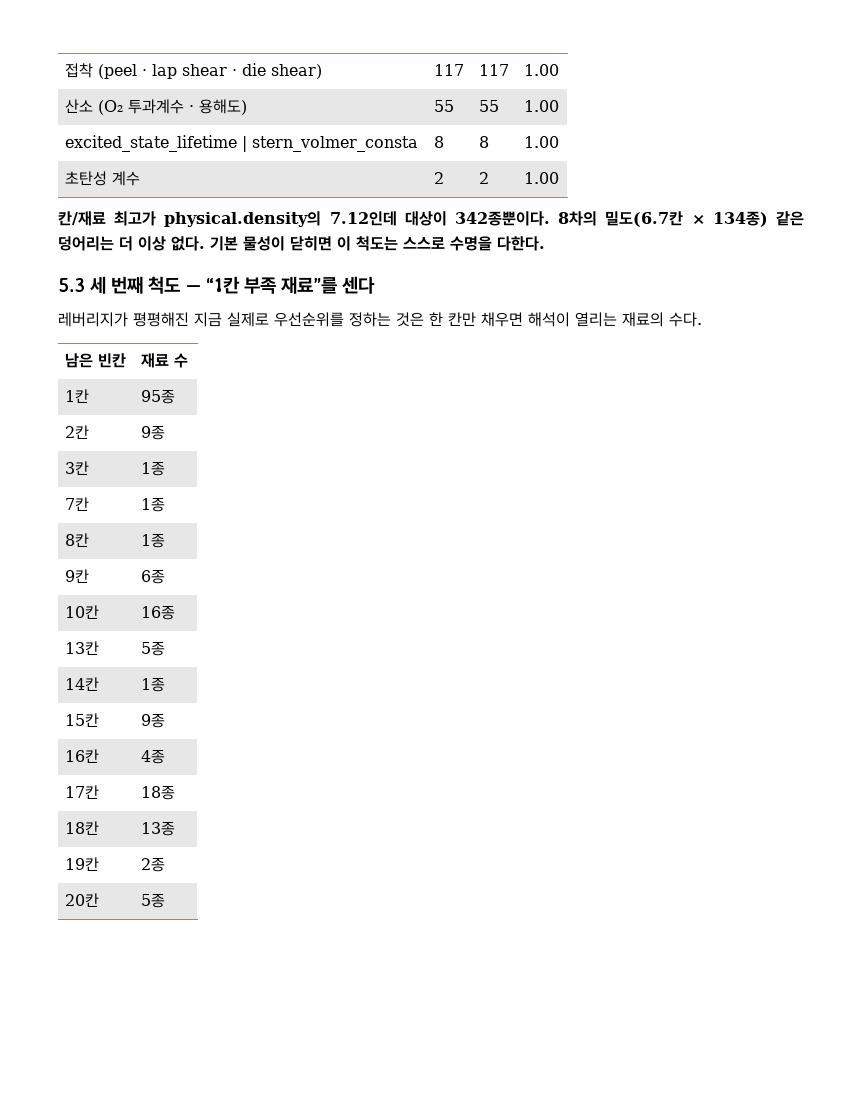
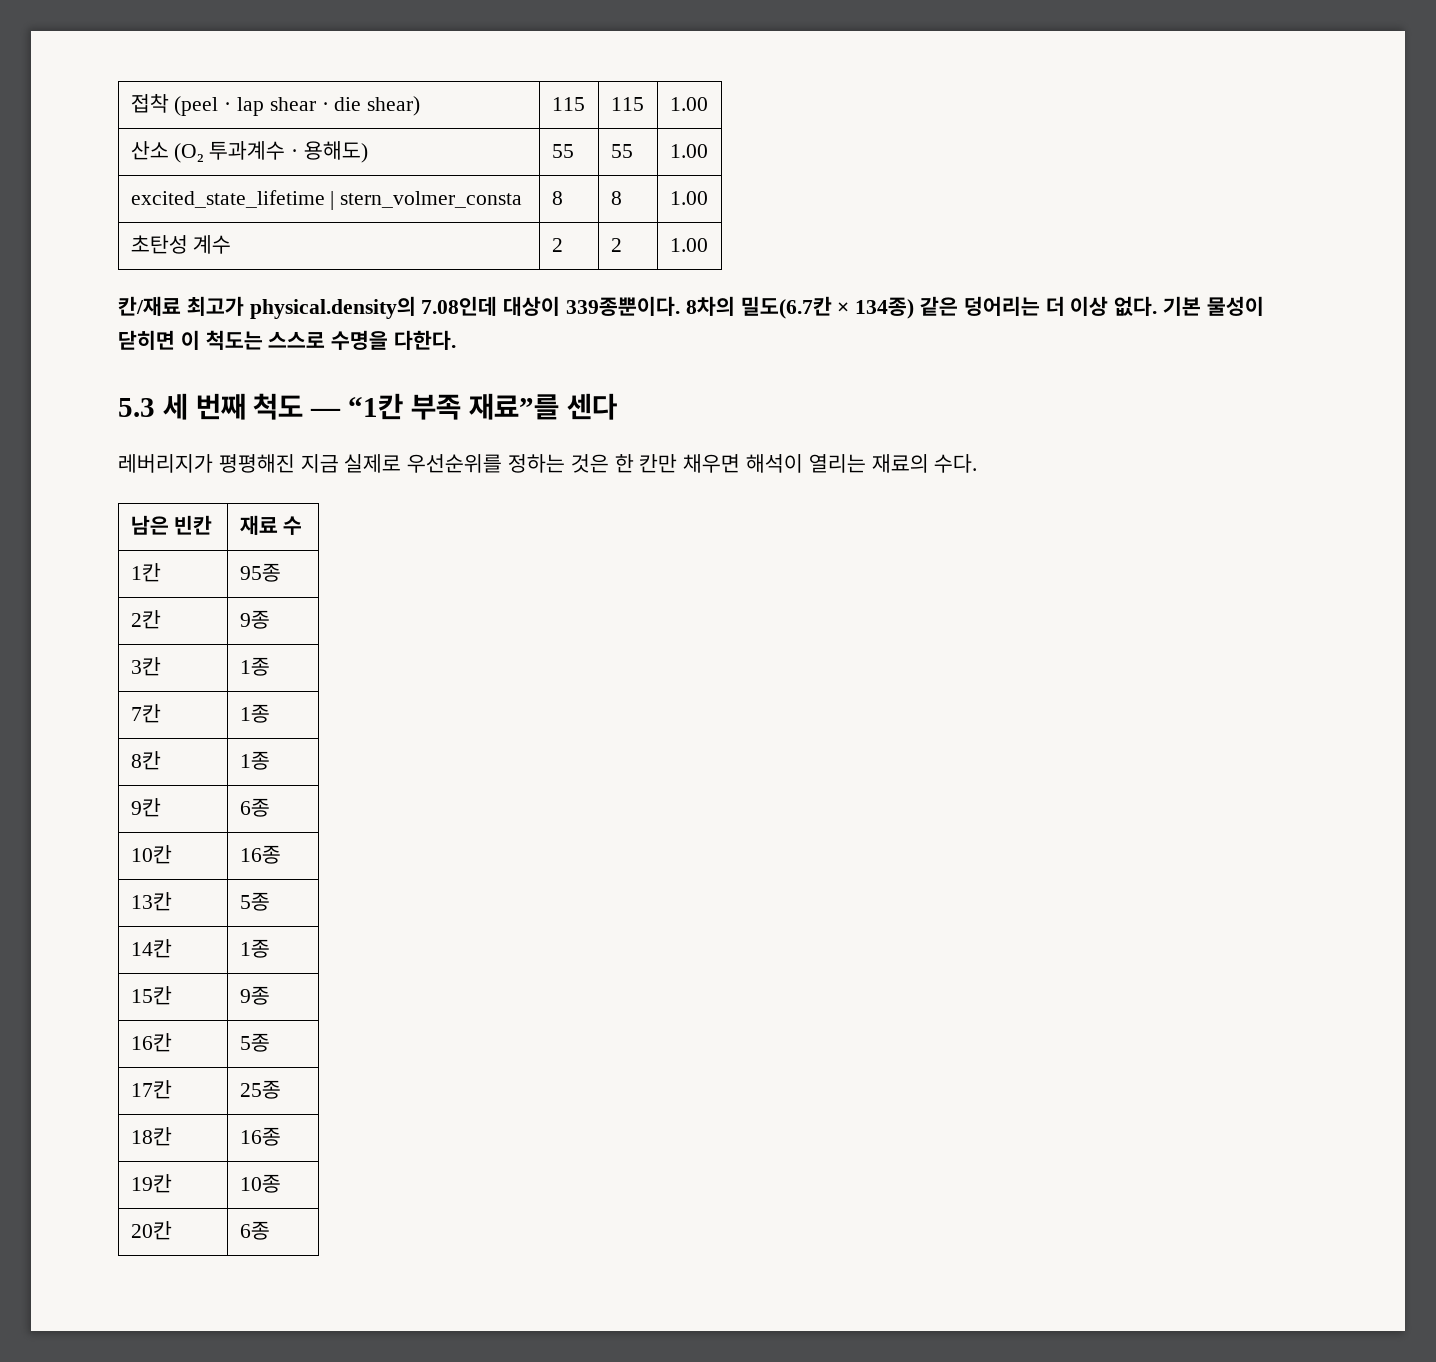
[433,64,464,76] [478,64,509,76] 117 | 117 -> [551,97,585,111] [610,97,644,111] 115 | 115
[329,211,550,226] 7.12인데 대상이 342종뿐이다. -> [421,296,681,316] 7.08인데 대상이 339종뿐이다.
[140,750,165,764] 4종 -> [239,1033,270,1052] 5종
[140,786,175,800] 18종 -> [239,1080,281,1099] 25종
[140,822,175,836] 13종 -> [239,1127,281,1146] 16종
[140,858,165,872] 2종 -> [239,1174,281,1193] 10종
[140,894,165,908] 5종 -> [239,1221,270,1240] 6종

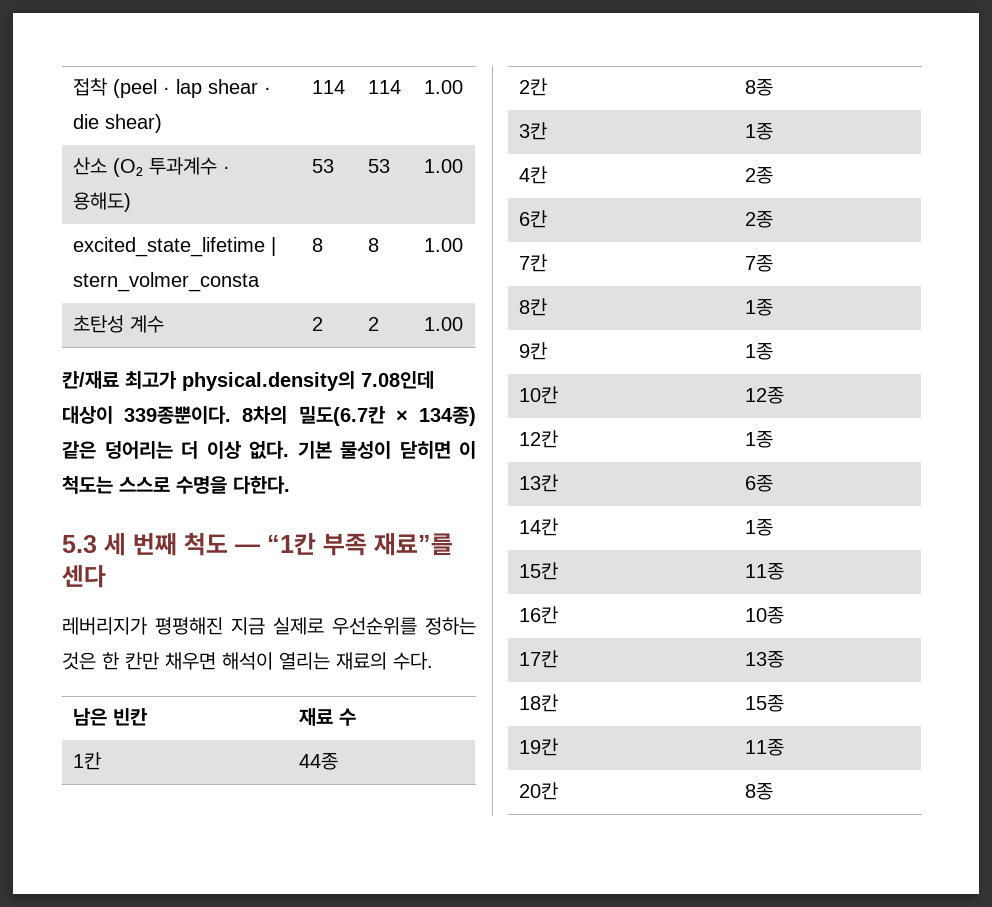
[551,97,585,111] [610,97,644,111] 115 | 115 -> [311,80,345,94] [367,80,401,94] 114 | 114
[551,144,574,158] [610,144,633,158] 55 | 55 -> [311,159,334,173] [367,159,390,173] 53 | 53
[239,563,281,582] 95종 -> [298,753,338,770] 44종
[239,610,270,629] 9종 -> [744,79,773,96] 8종
(270, 666) none -> [518,166,547,184] [744,167,773,184] [518,210,547,228] [744,211,773,228] // 4칸 | 2종 // 6칸 | 2종
[239,704,270,723] 1종 -> [744,255,773,272] 7종
[239,798,270,817] 6종 -> [744,343,773,360] 1종
[239,845,281,864] 16종 -> [744,387,784,404] [518,430,558,448] [744,431,773,448] 12종 // 12칸 | 1종
[239,892,270,911] 5종 -> [744,475,773,492] 6종
[239,986,270,1005] 9종 -> [744,563,784,580] 11종
[239,1033,270,1052] 5종 -> [744,607,784,624] 10종
[239,1080,281,1099] 25종 -> [744,651,784,668] 13종
[239,1127,281,1146] 16종 -> [744,695,784,712] 15종
[239,1174,281,1193] 10종 -> [744,739,784,756] 11종
[239,1221,270,1240] 6종 -> [744,783,773,800] 8종

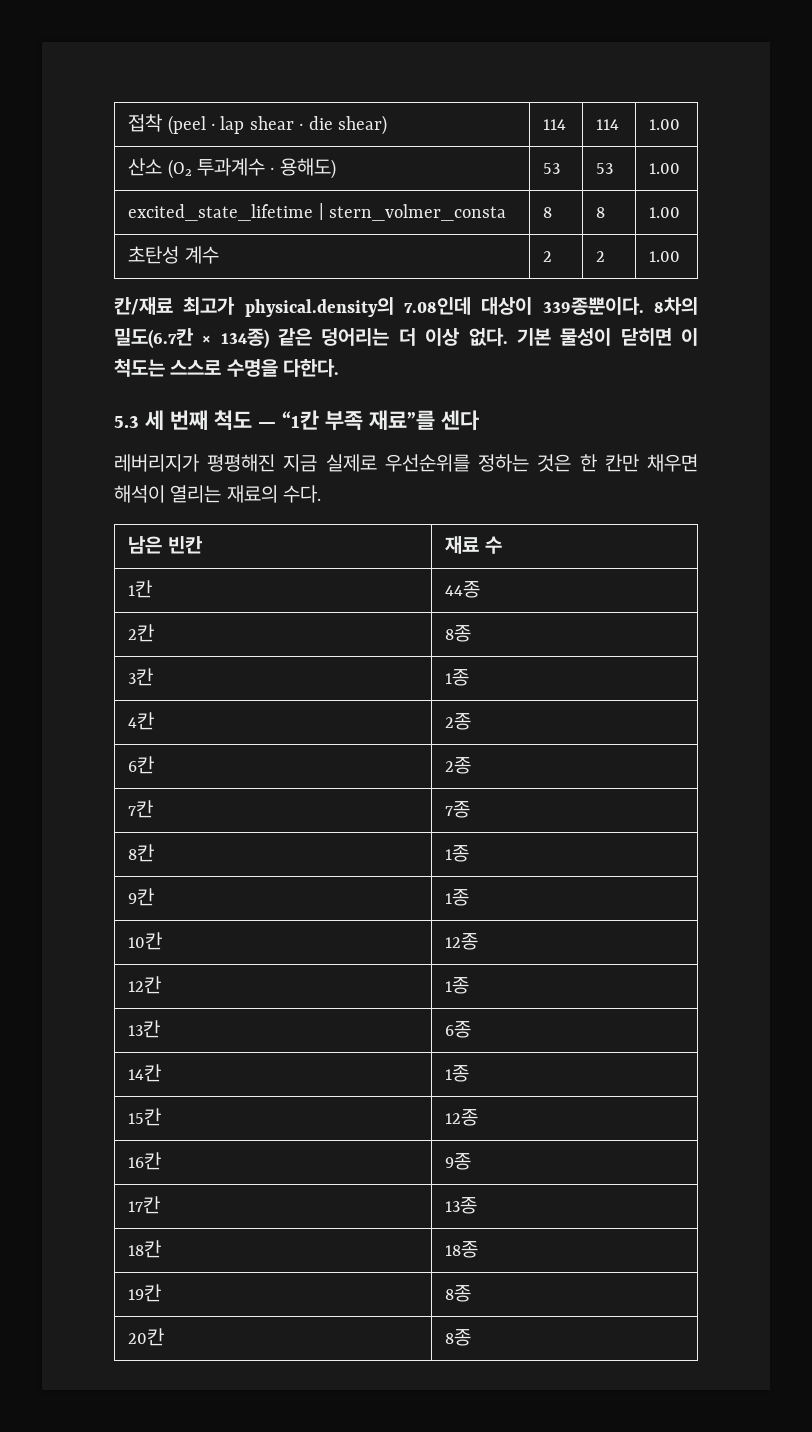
[744,563,784,580] 11종 -> [445,1109,479,1126] 12종
[744,607,784,624] 10종 -> [445,1153,472,1170] 9종
[744,695,784,712] 15종 -> [445,1241,479,1258] 18종
[744,739,784,756] 11종 -> [445,1285,472,1302] 8종

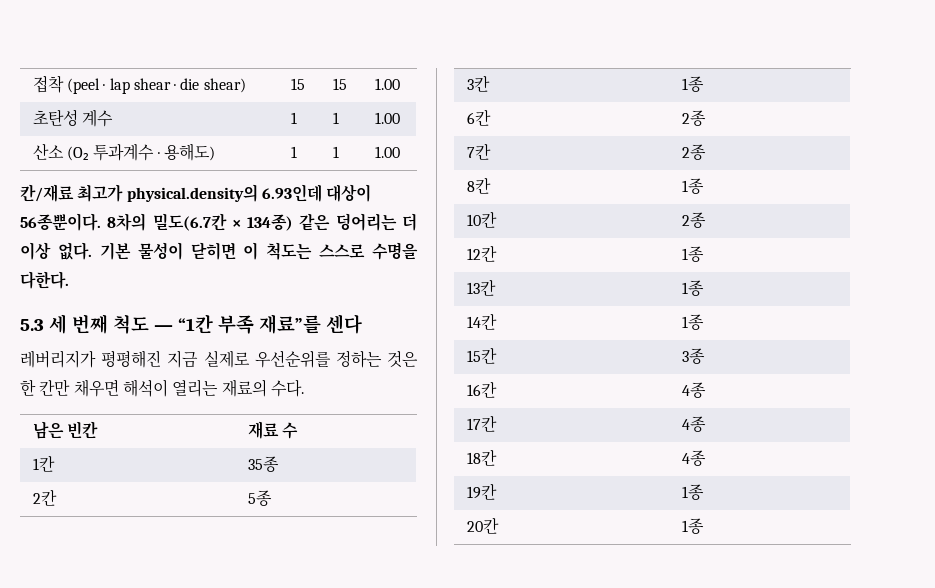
[543,119,567,130] [596,119,620,130] 114 | 114 -> [290,78,305,90] [332,78,347,90] [374,78,400,90] [32,109,113,127] [290,112,297,124] [332,112,339,124] 15 | 15 | 1.00 // 초탄성 계수 | 1 | 1
[543,163,561,174] [596,163,614,174] [649,163,681,174] [128,203,506,221] [543,207,553,218] [596,207,606,218] [649,207,681,218] [128,246,219,264] [543,251,553,262] [596,251,606,262] 53 | 53 | 1.00 // excited_state_lifetime | stern_volmer_consta | 8 | 8 | 1.00 // 초탄성 계수 | 2 | 2 -> [290,146,297,158] [332,146,339,158] 1 | 1
[404,297,644,315] 7.08인데 대상이 339종뿐이다. -> [261,184,372,202] [20,213,101,231] 6.93인데 대상이 56종뿐이다.
[445,581,481,598] 44종 -> [247,456,279,472] 35종
[445,625,472,642] 8종 -> [247,490,272,506] 5종
[128,712,155,730] [445,713,472,730] // 4칸 | 2종 -> (704, 84) none
[445,801,471,818] 7종 -> [681,144,706,160] 2종
[128,888,155,906] [445,889,470,906] // 9칸 | 1종 -> (704, 186) none
[445,933,479,950] 12종 -> [681,212,706,228] 2종
[445,1021,472,1038] 6종 -> [681,280,704,296] 1종
[445,1109,479,1126] 12종 -> [681,348,705,364] 3종
[445,1153,472,1170] 9종 -> [681,382,706,398] 4종
[445,1197,478,1214] 13종 -> [681,416,706,432] 4종
[445,1241,479,1258] 18종 -> [681,450,706,466] 4종
[445,1285,472,1302] 8종 -> [681,484,704,500] 1종
[445,1329,472,1346] 8종 -> [681,518,704,534] 1종

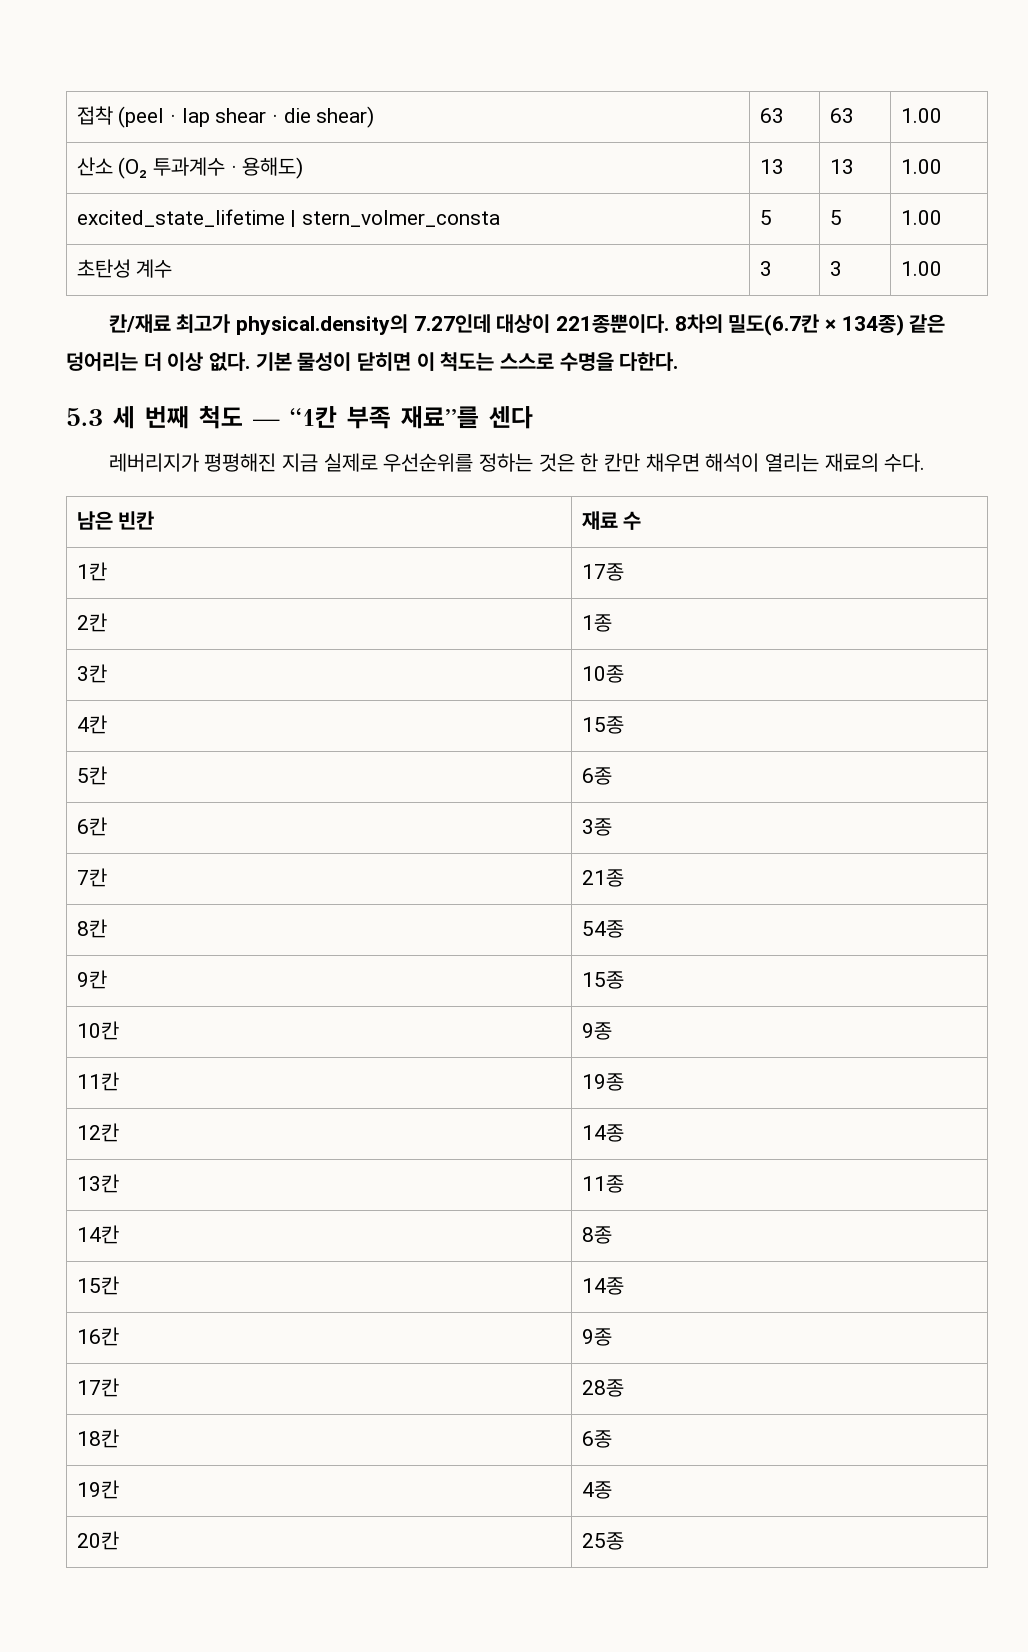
[290,78,305,90] [332,78,347,90] [374,78,400,90] [32,109,113,127] [290,112,297,124] [332,112,339,124] 15 | 15 | 1.00 // 초탄성 계수 | 1 | 1 -> [759,108,784,123] [829,108,854,123] 63 | 63
[290,146,297,158] [332,146,339,158] 1 | 1 -> [759,159,784,174] [829,159,854,174] [900,159,942,174] [76,209,501,227] [759,210,772,225] [829,210,842,225] [900,210,942,225] [76,259,173,278] [759,261,772,276] [829,261,842,276] 13 | 13 | 1.00 // excited_state_lifetime | stern_volmer_consta | 5 | 5 | 1.00 // 초탄성 계수 | 3 | 3
[261,184,372,202] [20,213,101,231] 6.93인데 대상이 56종뿐이다. -> [413,314,670,333] 7.27인데 대상이 221종뿐이다.
[247,456,279,472] 35종 -> [581,563,624,581] 17종
[247,490,272,506] 5종 -> [581,614,612,632] 1종
[681,76,704,92] 1종 -> [581,665,624,683] [76,715,107,734] [581,716,624,734] [76,766,107,785] [581,767,612,785] 10종 // 4칸 | 15종 // 5칸 | 6종
[681,110,706,126] 2종 -> [581,818,612,836] 3종
[681,144,706,160] 2종 -> [581,869,624,887] 21종
[681,178,704,194] [466,212,497,228] [681,212,706,228] 1종 // 10칸 | 2종 -> [581,920,624,938] [76,970,107,989] [581,971,624,989] [76,1021,119,1040] [581,1022,612,1040] [76,1072,119,1091] [581,1073,624,1091] 54종 // 9칸 | 15종 // 10칸 | 9종 // 11칸 | 19종
[681,246,704,262] 1종 -> [581,1124,624,1142] 14종
[681,280,704,296] 1종 -> [581,1175,624,1193] 11종
[681,314,704,330] 1종 -> [581,1226,612,1244] 8종
[681,348,705,364] 3종 -> [581,1277,624,1295] 14종
[681,382,706,398] 4종 -> [581,1328,612,1346] 9종
[681,416,706,432] 4종 -> [581,1379,624,1397] 28종
[681,450,706,466] 4종 -> [581,1430,612,1448] 6종
[681,484,704,500] 1종 -> [581,1481,612,1499] 4종
[681,518,704,534] 1종 -> [581,1532,624,1550] 25종

